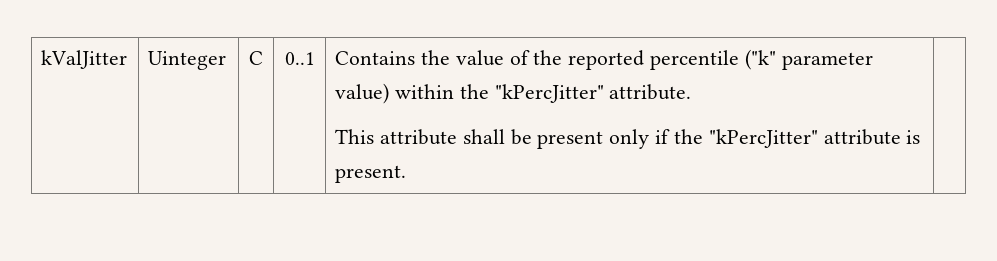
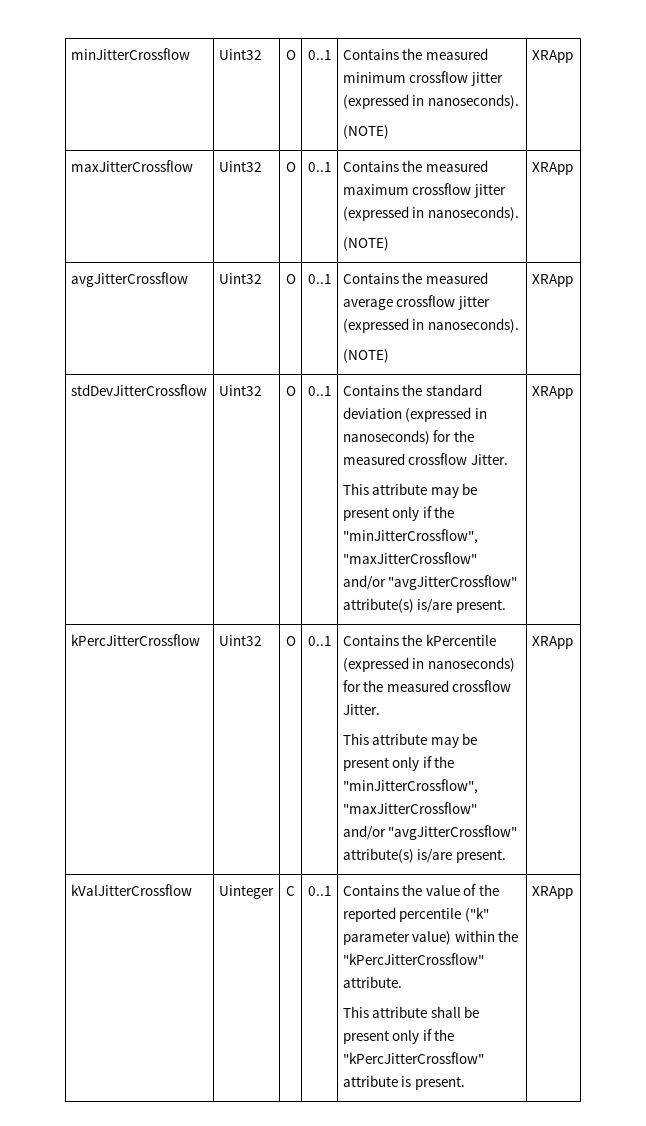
[41,50,128,69] kValJitter -> [70,48,190,60] [218,49,262,60] [285,50,296,60] [307,50,332,60] [342,48,488,60] [342,71,503,86] [342,94,519,109] [342,125,389,139] [531,50,573,63] [70,160,193,172] [218,161,262,172] [285,162,296,172] [307,162,332,172] [342,160,488,172] [342,183,506,198] [342,206,519,221] [342,237,389,251] [531,162,573,175] [70,272,188,287] [218,273,262,284] [285,274,296,284] [307,274,332,284] [342,272,488,284] [342,295,490,310] [342,318,519,333] [342,349,389,363] [531,274,573,287] [70,384,207,396] [218,385,262,396] [285,386,296,396] [307,386,332,396] [342,384,482,396] [342,407,487,422] [342,430,474,445] [342,453,508,465] [342,483,478,498] [342,506,455,521] [342,529,478,544] [342,552,477,564] [342,575,518,590] [342,598,506,613] [531,386,573,399] [70,634,200,646] [218,635,262,646] [285,636,296,646] [307,636,332,646] [342,634,496,646] [342,657,515,672] [342,680,512,692] [342,704,380,715] [342,733,478,748] [342,756,455,771] [342,779,478,794] [342,802,477,814] [342,825,518,840] [342,848,506,863] [531,636,573,649] [70,884,192,896] minJitterCrossflow | Uint32 | O | 0..1 | Contains the measured minimum crossflow jitter (expressed in nanoseconds). // (NOTE) | XRApp // maxJitterCrossflow | Uint32 | O | 0..1 | Contains the measured maximum crossflow jitter (expressed in nanoseconds). // (NOTE) | XRApp // avgJitterCrossflow | Uint32 | O | 0..1 | Contains the measured average crossflow jitter (expressed in nanoseconds). // (NOTE) | XRApp // stdDevJitterCrossflow | Uint32 | O | 0..1 | Contains the standard deviation (expressed in nanoseconds) for the measured crossflow Jitter. // This attribute may be present only if the "minJitterCrossflow", "maxJitterCrossflow" and/or "avgJitterCrossflow" attribute(s) is/are present. | XRApp // kPercJitterCrossflow | Uint32 | O | 0..1 | Contains the kPercentile (expressed in nanoseconds) for the measured crossflow Jitter. // This attribute may be present only if the "minJitterCrossflow", "maxJitterCrossflow" and/or "avgJitterCrossflow" attribute(s) is/are present. | XRApp // kValJitterCrossflow
[494,84,604,103] "kPercJitter" -> [342,953,484,965] "kPercJitterCrossflow"
[708,129,818,148] "kPercJitter" -> [342,1052,484,1064] "kPercJitterCrossflow"
(407, 174) none -> [531,886,573,899] XRApp

